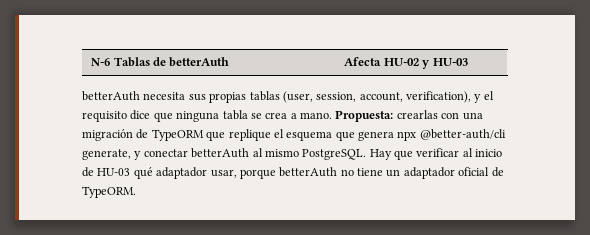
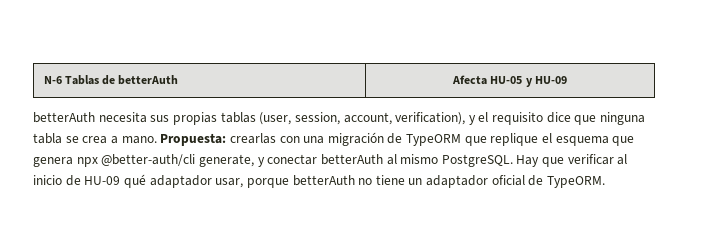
[383,58,468,69] HU-02 y HU-03 -> [490,76,567,87] HU-05 y HU-09
[97,168,131,176] HU-03 -> [84,176,121,185] HU-09

